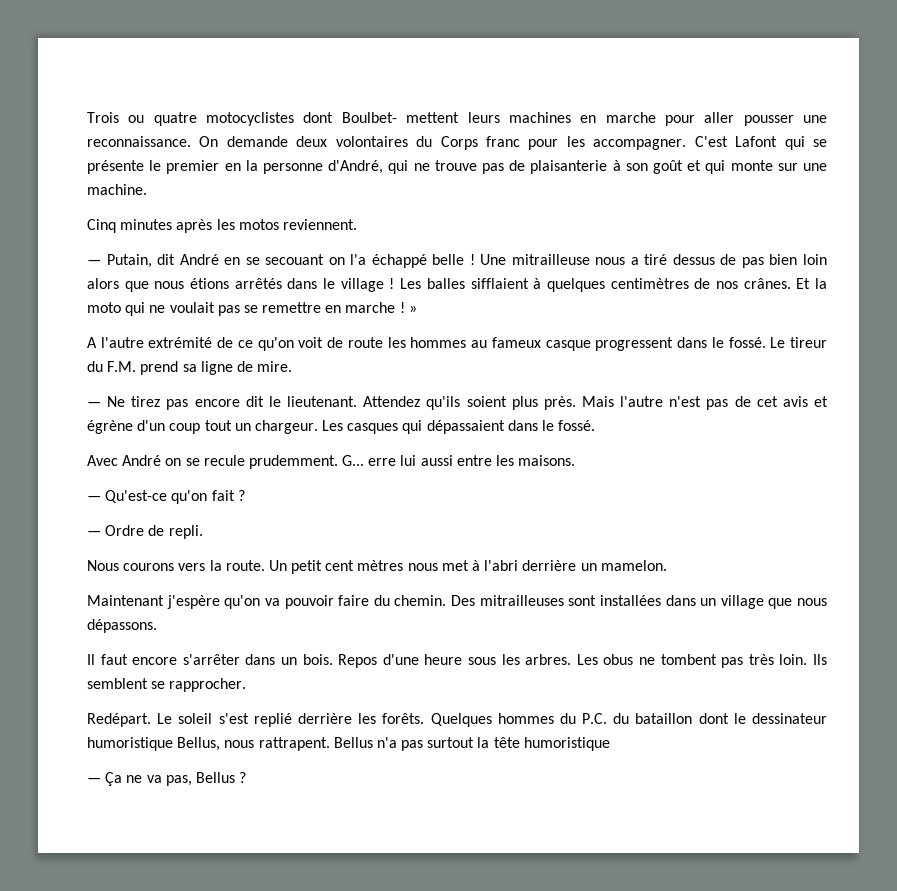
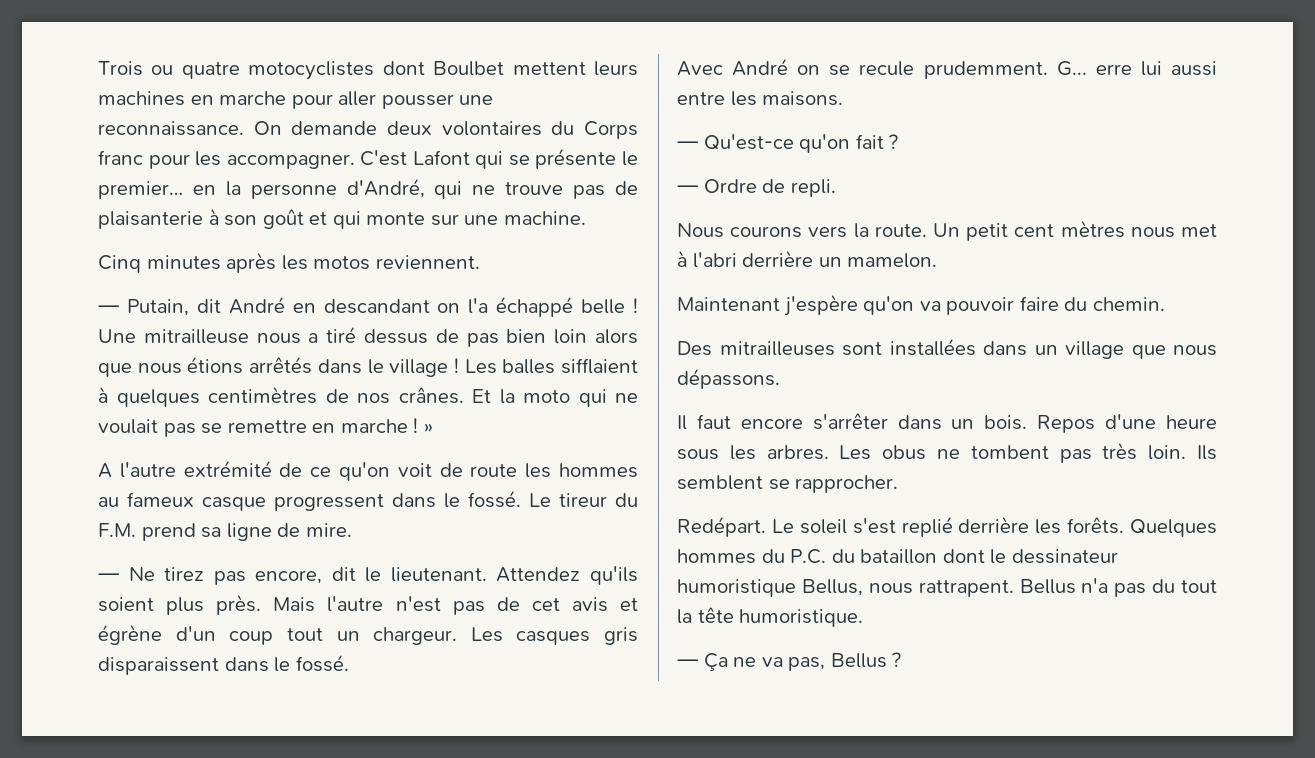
[341,112,397,123] Boulbet- -> [433,61,505,76] Boulbet
[166,160,220,174] premier -> [98,181,183,199] premier…
[245,254,325,265] se secouant -> [323,299,430,314] descandant
[194,399,240,407] encore -> [255,570,323,584] encore,
[402,420,505,434] qui dépassaient -> [604,627,638,645] [98,657,219,675] gris disparaissent
(447, 600) none -> (1165, 304) //
[427,737,475,748] surtout -> [1152,579,1217,593] du tout
[523,737,610,751] humoristique -> [739,609,864,627] humoristique.

